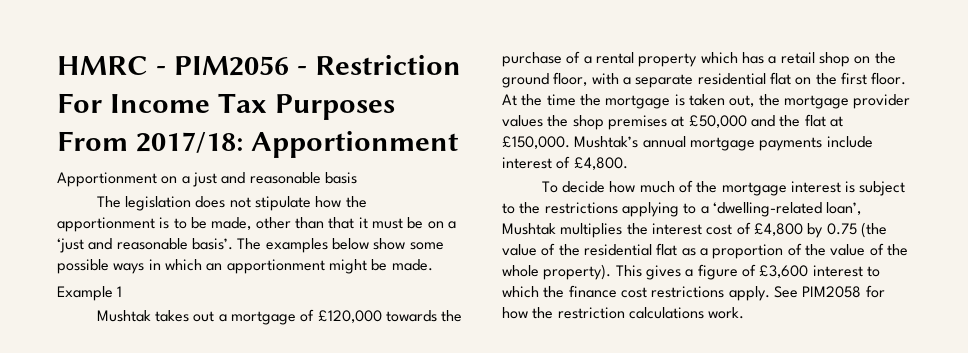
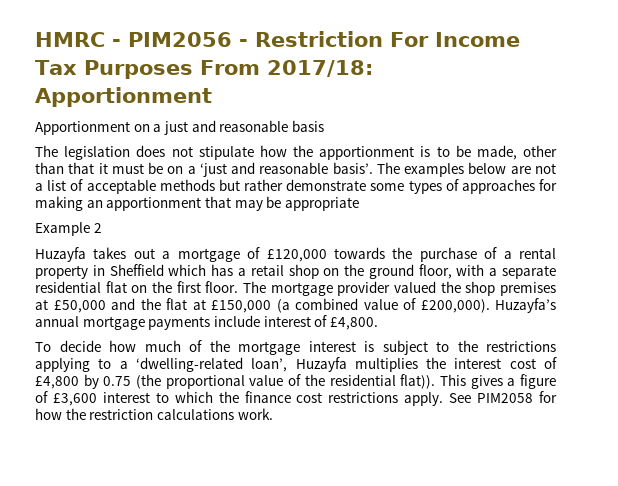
[373,238,444,250] [57,259,433,274] show some possible ways in which an apportionment might be made. -> [510,163,556,174] [35,179,557,194] [35,196,359,211] are not a list of acceptable methods but rather demonstrate some types of approaches for making an apportionment that may be appropriate
[117,286,123,297] [96,310,151,322] 1 // Mushtak -> [93,223,102,233] [35,247,86,262] 2 // Huzayfa
(698, 60) none -> [92,264,164,276] in Sheffield
[502,94,780,109] At the time the mortgage is taken out, the -> [242,281,266,293] The
[502,115,543,127] values -> [394,281,436,293] valued
[502,136,639,149] £150,000. Mushtak’s -> [211,298,556,313] £150,000 (a combined value of £200,000). Huzayfa’s
[502,223,556,235] Mushtak -> [295,357,347,372] Huzayfa
(887, 230) none -> [165,375,245,389] proportional
[656,243,908,259] [502,264,612,280] flat as a proportion of the value of the whole property). -> [400,374,436,389] flat)).

